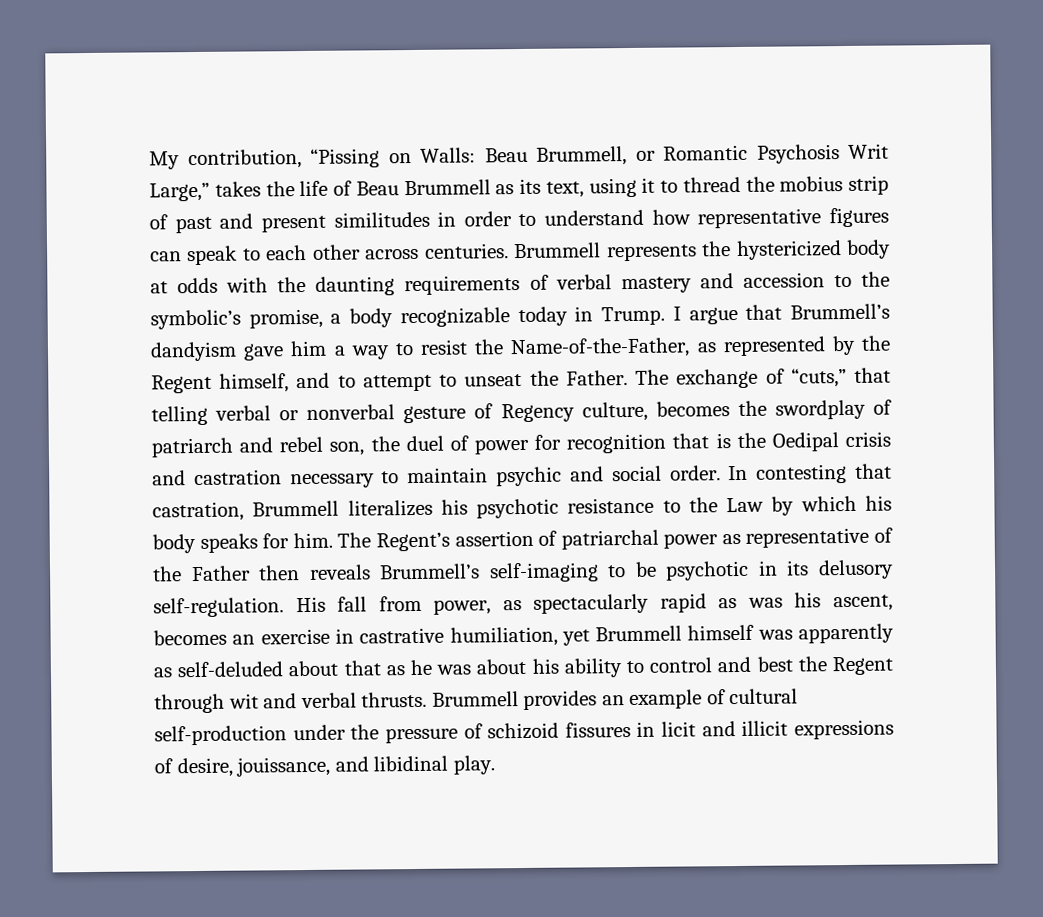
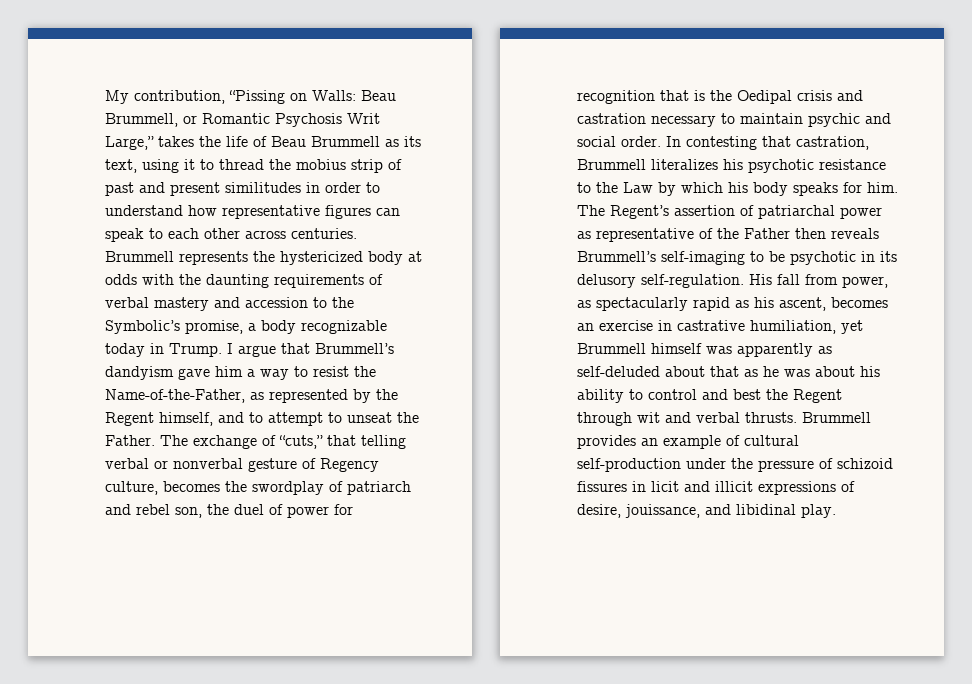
[150,309,241,330] symbolic’s -> [105,320,180,334] Symbolic’s
[747,597,783,608] was -> (749, 304) none

